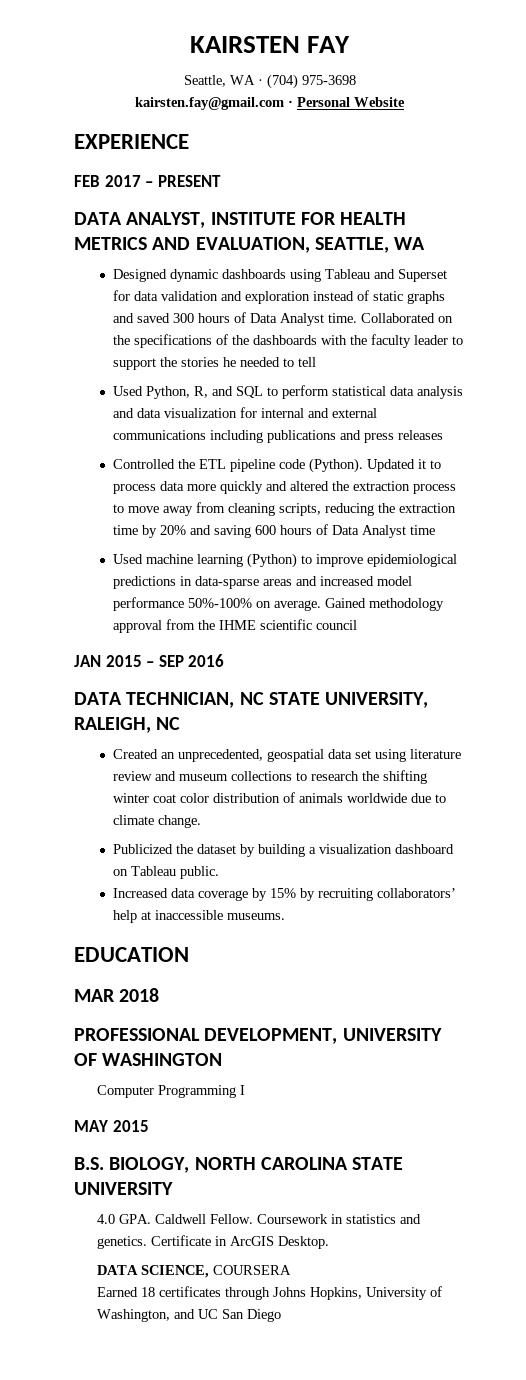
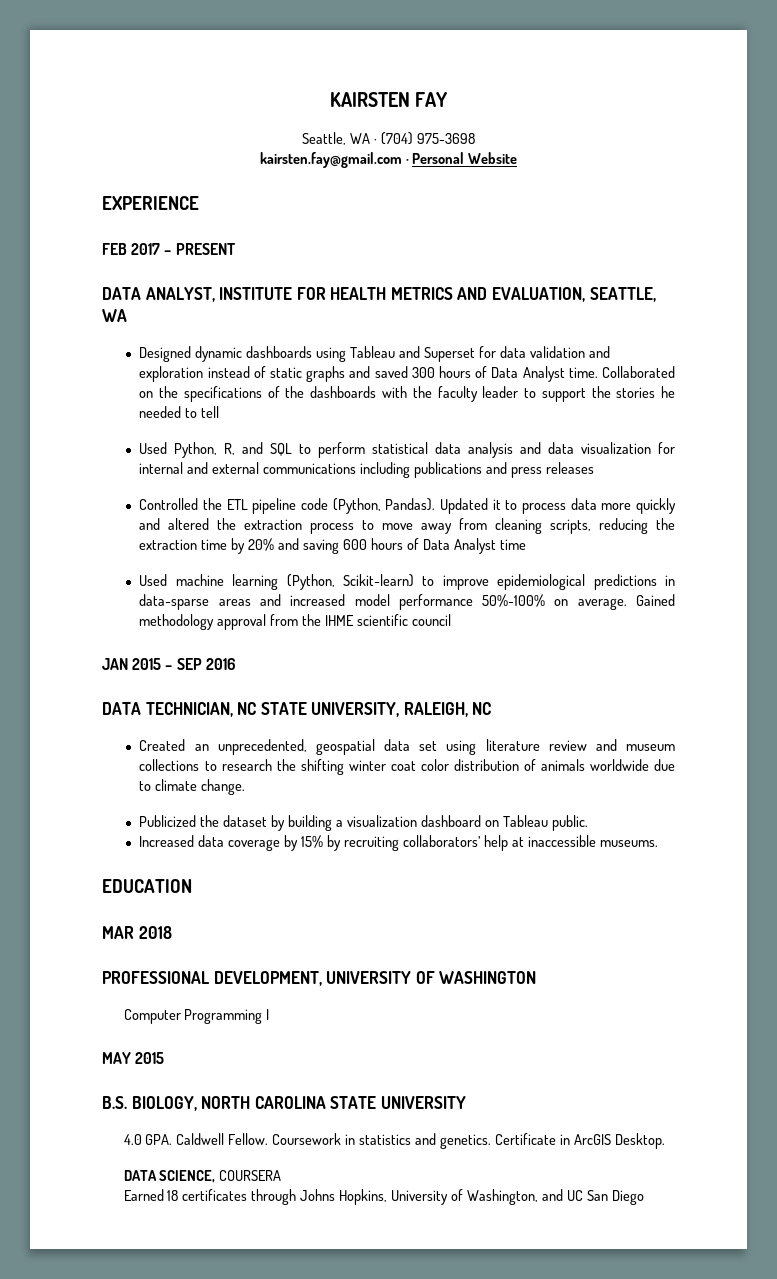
[308,458,363,473] (Python). -> [332,498,436,514] (Python, Pandas).
[246,553,297,568] (Python) -> [286,574,415,590] (Python, Scikit-learn)

